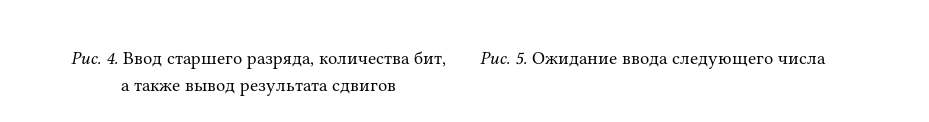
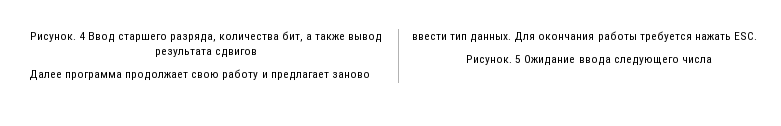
[70,51,118,64] Рис. 4. -> [29,32,85,42] Рисунок. 4
[480,51,527,65] Рис. 5. -> [29,69,370,81] [412,31,757,43] [466,55,522,65] Далее программа продолжает свою работу и предлагает заново ввести тип данных. Для окончания работы требуется нажать ESC. // Рисунок. 5

